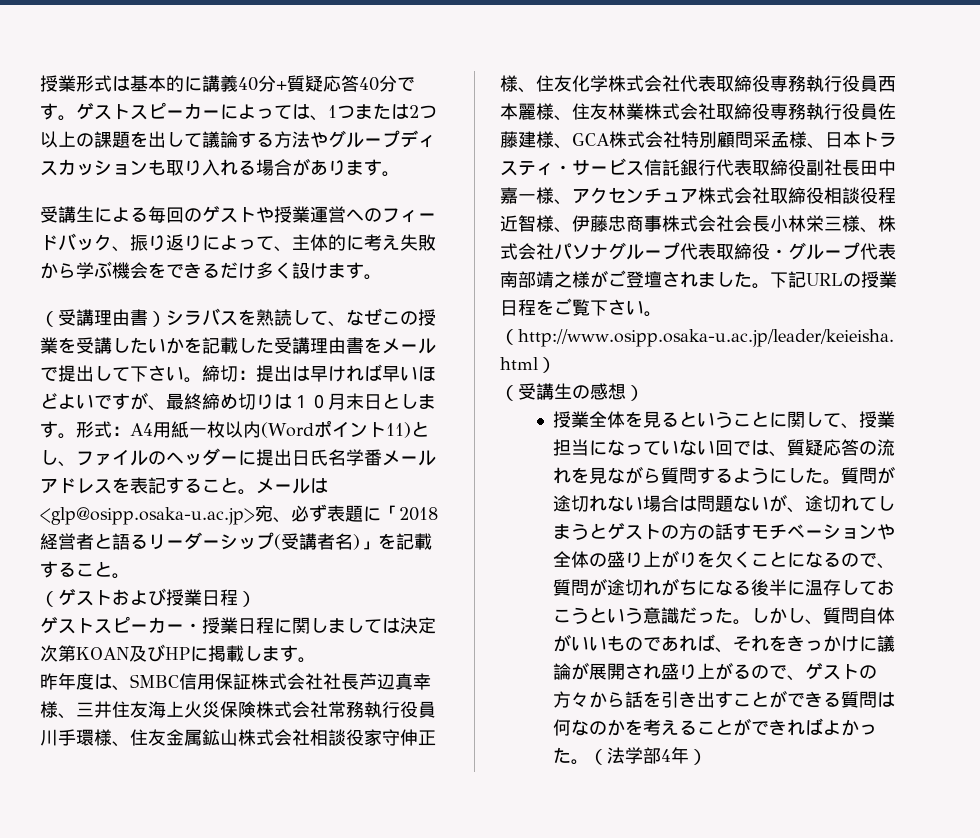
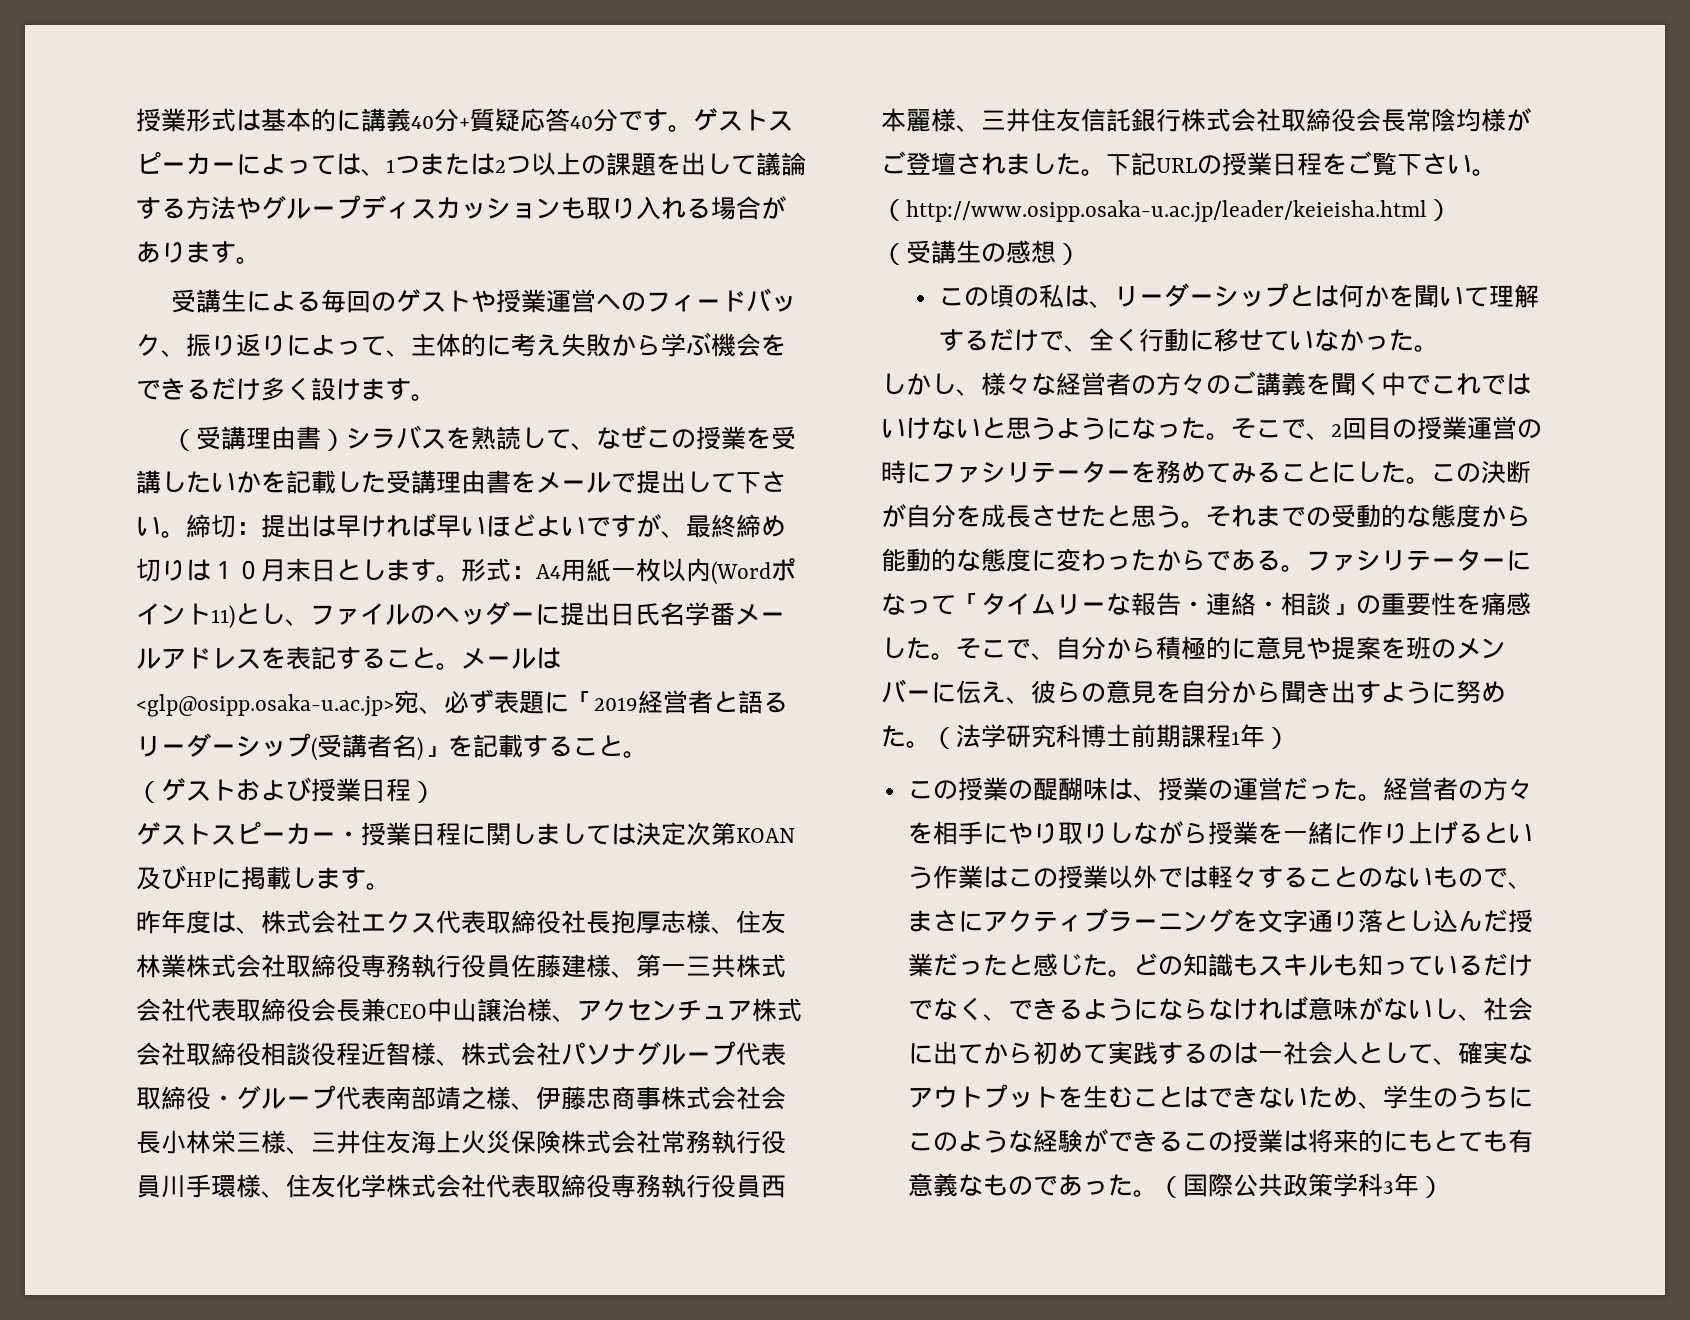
[399,507,438,521] 2018 -> [594,697,638,711] 2019
[130,673,431,690] SMBC信用保証株式会社社長芦辺真幸 -> [261,910,786,934] [136,954,786,978] [136,998,802,1022] [136,1041,786,1066] [136,1085,786,1110] [136,1130,261,1154] 株式会社エクス代表取締役社長抱厚志様、住友林業株式会社取締役専務執行役員佐藤建様、第一三共株式会社代表取締役会長兼CEO中山譲治様、アクセンチュア株式会社取締役相談役程近智様、株式会社パソナグループ代表取締役・グループ代表南部靖之様、伊藤忠商事株式会社会長小林栄三
[166,729,436,746] [500,75,572,93] 金属鉱山株式会社相談役家守伸正様、住友 -> (336, 1186) none
[572,103,896,120] [500,131,897,149] [500,158,896,176] [500,187,896,205] [500,215,896,233] [500,242,896,260] [500,271,572,288] 住友林業株式会社取締役専務執行役員佐藤建様、GCA株式会社特別顧問采孟様、日本トラスティ・サービス信託銀行代表取締役副社長田中嘉一様、アクセンチュア株式会社取締役相談役程近智様、伊藤忠商事株式会社会長小林栄三様、株式会社パソナグループ代表取締役・グループ代表南部靖之 -> [981,108,1481,132] 三井住友信託銀行株式会社取締役会長常陰均
[553,411,896,429] [553,439,896,457] [553,466,896,485] [553,494,896,513] [553,523,896,540] [553,550,896,569] [553,578,896,596] [553,607,896,625] [553,634,896,653] [553,662,878,681] [553,690,896,708] [553,718,878,736] [553,747,672,765] 授業全体を見るということに関して、授業担当になっていない回では、質疑応答の流れを見ながら質問するようにした。質問が途切れない場合は問題ないが、途切れてしまうとゲストの方の話すモチベーションや全体の盛り上がりを欠くことになるので、質問が途切れがちになる後半に温存しておこうという意識だった。しかし、質問自体がいいものであれば、それをきっかけに議論が展開され盛り上がるので、ゲストの方々から話を引き出すことができる質問は何なのかを考えることができればよかった。（法学部4 -> [938,283,1539,308] [938,328,1439,352] [881,371,1531,396] [881,416,1542,440] [881,460,1531,484] [881,504,1531,528] [881,548,1531,572] [881,592,1531,616] [881,636,1506,660] [881,679,1506,704] [881,724,1290,749] [907,777,1533,801] [907,821,1533,845] [907,865,1533,889] [907,908,1533,933] [907,953,1533,977] [907,996,1533,1021] [907,1041,1533,1065] [907,1084,1533,1109] [907,1129,1533,1153] [907,1173,1394,1198] この頃の私は、リーダーシップとは何かを聞いて理解するだけで、全く行動に移せていなかった。 // しかし、様々な経営者の方々のご講義を聞く中でこれではいけないと思うようになった。そこで、2回目の授業運営の時にファシリテーターを務めてみることにした。この決断が自分を成長させたと思う。それまでの受動的な態度から能動的な態度に変わったからである。ファシリテーターになって「タイムリーな報告・連絡・相談」の重要性を痛感した。そこで、自分から積極的に意見や提案を班のメンバーに伝え、彼らの意見を自分から聞き出すように努めた。（法学研究科博士前期課程1年） // この授業の醍醐味は、授業の運営だった。経営者の方々を相手にやり取りしながら授業を一緒に作り上げるという作業はこの授業以外では軽々することのないもので、まさにアクティブラーニングを文字通り落とし込んだ授業だったと感じた。どの知識もスキルも知っているだけでなく、できるようにならなければ意味がないし、社会に出てから初めて実践するのは一社会人として、確実なアウトプットを生むことはできないため、学生のうちにこのような経験ができるこの授業は将来的にもとても有意義なものであった。（国際公共政策学科3

